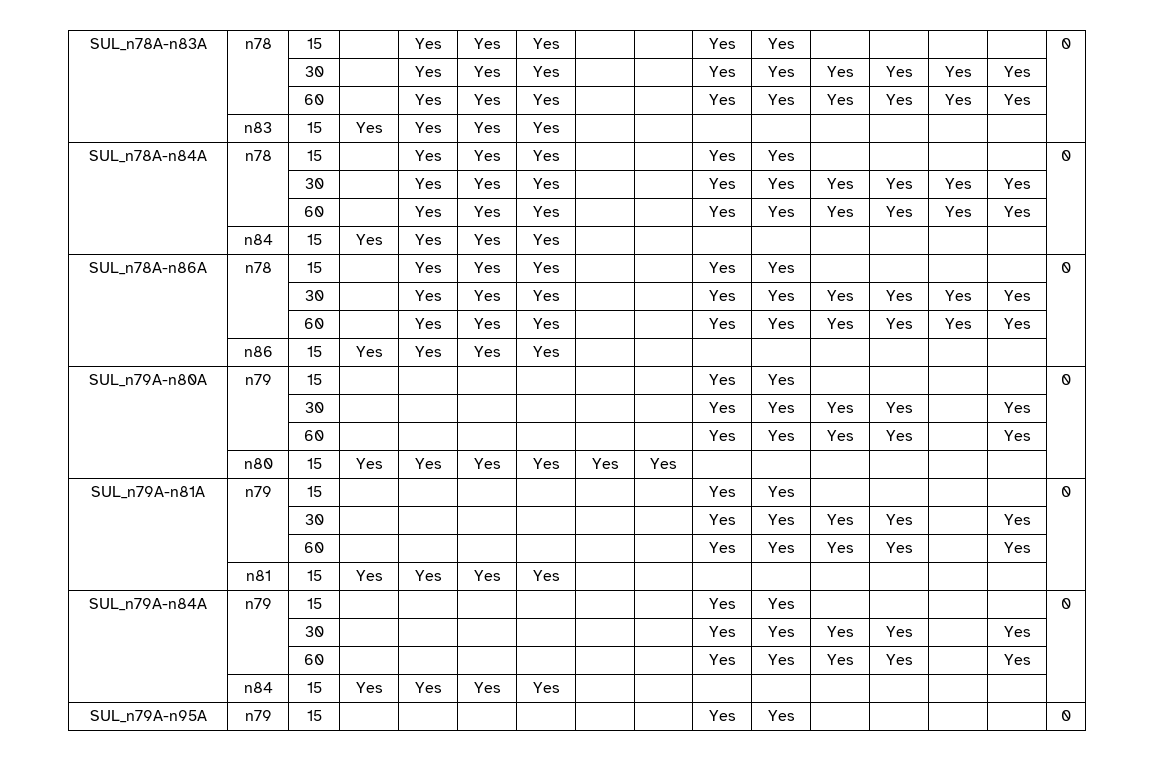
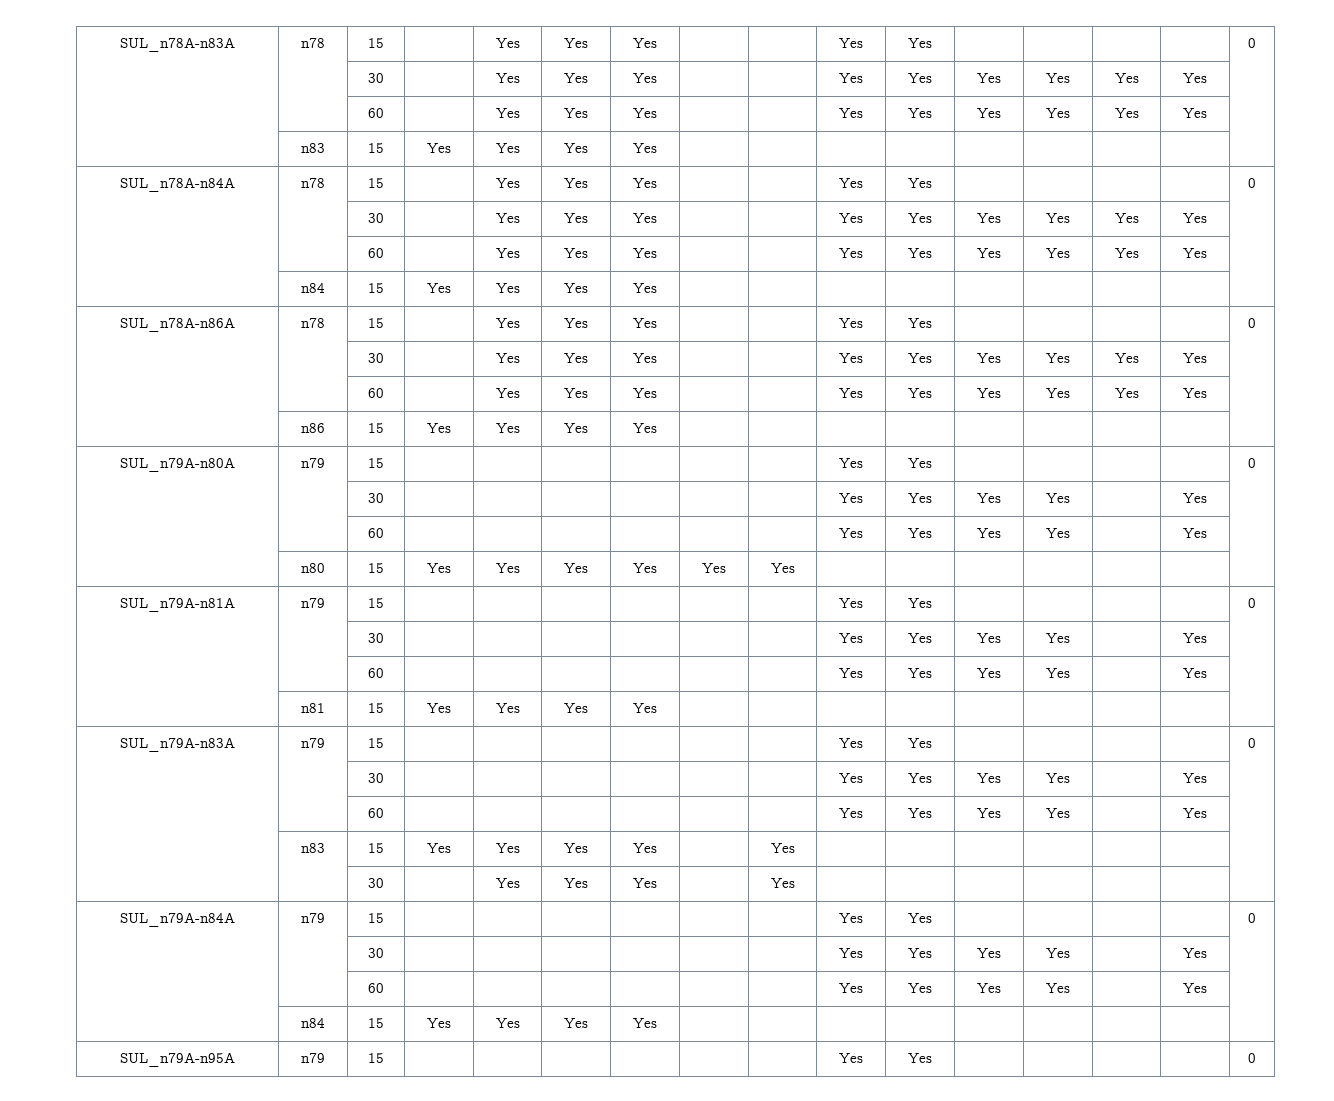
(560, 575) none -> [120,737,235,752] [301,738,325,748] [368,738,384,748] [839,738,863,748] [908,738,932,748] [1248,738,1256,748] [368,773,384,783] [839,773,863,783] [908,773,932,783] [977,773,1001,783] [1046,773,1070,783] [1183,773,1207,783] [368,808,384,818] [839,808,863,818] [908,808,932,818] [977,808,1001,818] [1046,808,1070,818] [1183,808,1207,818] [301,843,325,853] [368,843,384,853] [427,843,451,853] [495,843,520,853] [564,843,588,853] [633,843,657,853] [770,843,795,853] [368,878,384,888] [495,878,520,888] [564,878,588,888] [633,878,657,888] [770,878,795,888] // SUL_n79A-n83A | n79 | 15 | | | | | | | Yes | Yes | | | | | 0 // | | 30 | | | | | | | Yes | Yes | Yes | Yes | | Yes | // | | 60 | | | | | | | Yes | Yes | Yes | Yes | | Yes | // | n83 | 15 | Yes | Yes | Yes | Yes | | Yes | | | | | | | // | | 30 | | Yes | Yes | Yes | | Yes | | | | | | |

